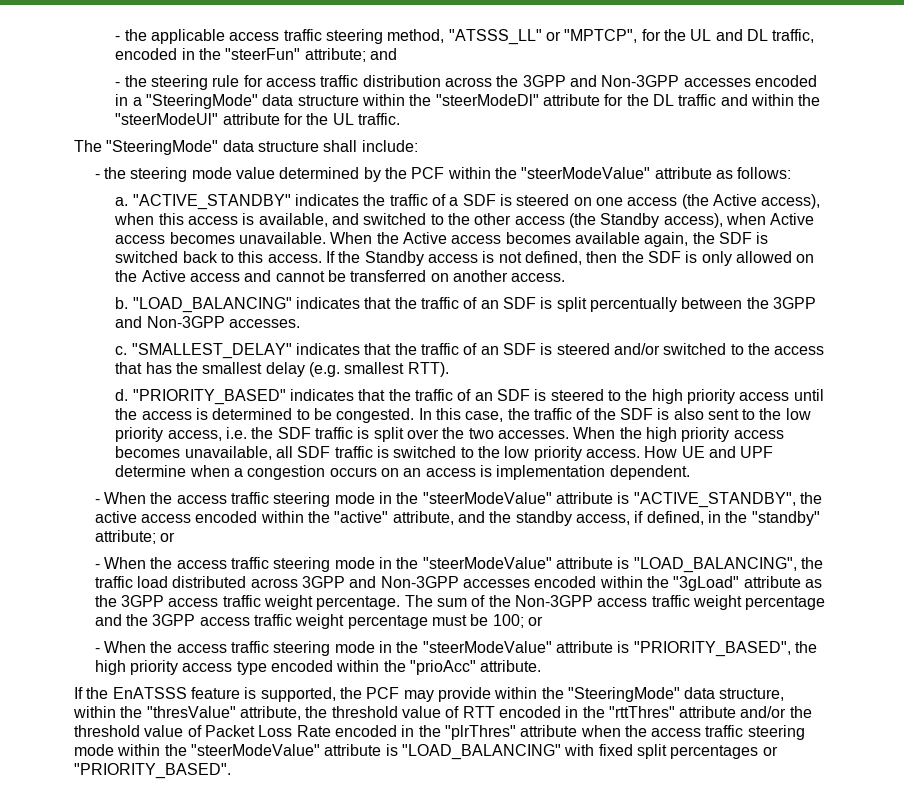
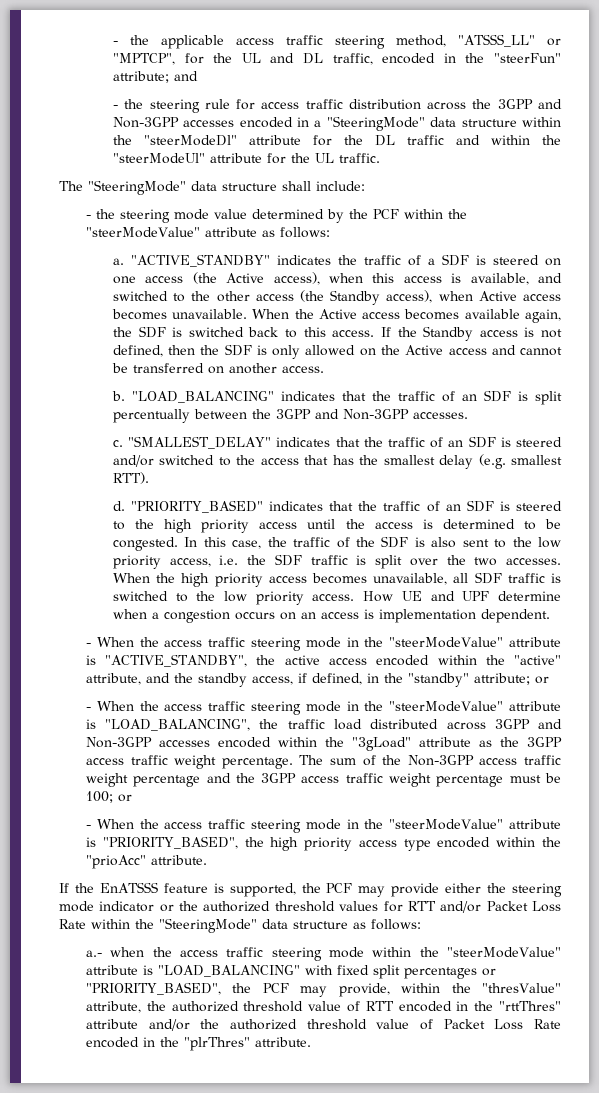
[494,687,785,702] [73,706,812,720] [74,725,578,740] within the "SteeringMode" data structure, within the "thresValue" attribute, the threshold value of RTT encoded in the "rttThres" attribute and/or the threshold value of Packet Loss Rate encoded in the "plrThres" attribute -> [445,883,563,897] [59,901,561,913] [59,918,421,933] [85,950,102,957] either the steering mode indicator or the authorized threshold values for RTT and/or Packet Loss Rate within the "SteeringMode" data structure as follows: // a.-
[74,763,231,779] "PRIORITY_BASED". -> [85,982,562,997] [85,1001,561,1013] [85,1019,561,1031] [85,1037,311,1051] "PRIORITY_BASED", the PCF may provide, within the "thresValue" attribute, the authorized threshold value of RTT encoded in the "rttThres" attribute and/or the authorized threshold value of Packet Loss Rate encoded in the "plrThres" attribute.

